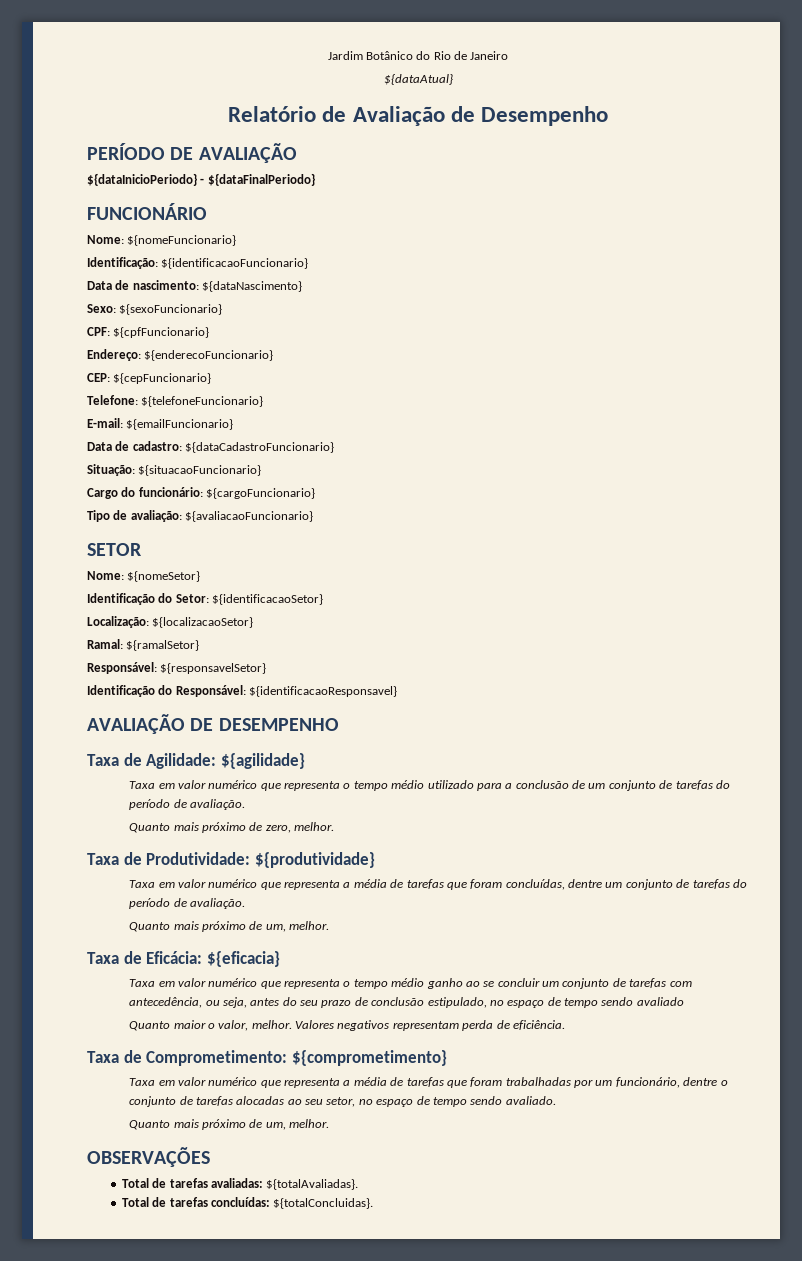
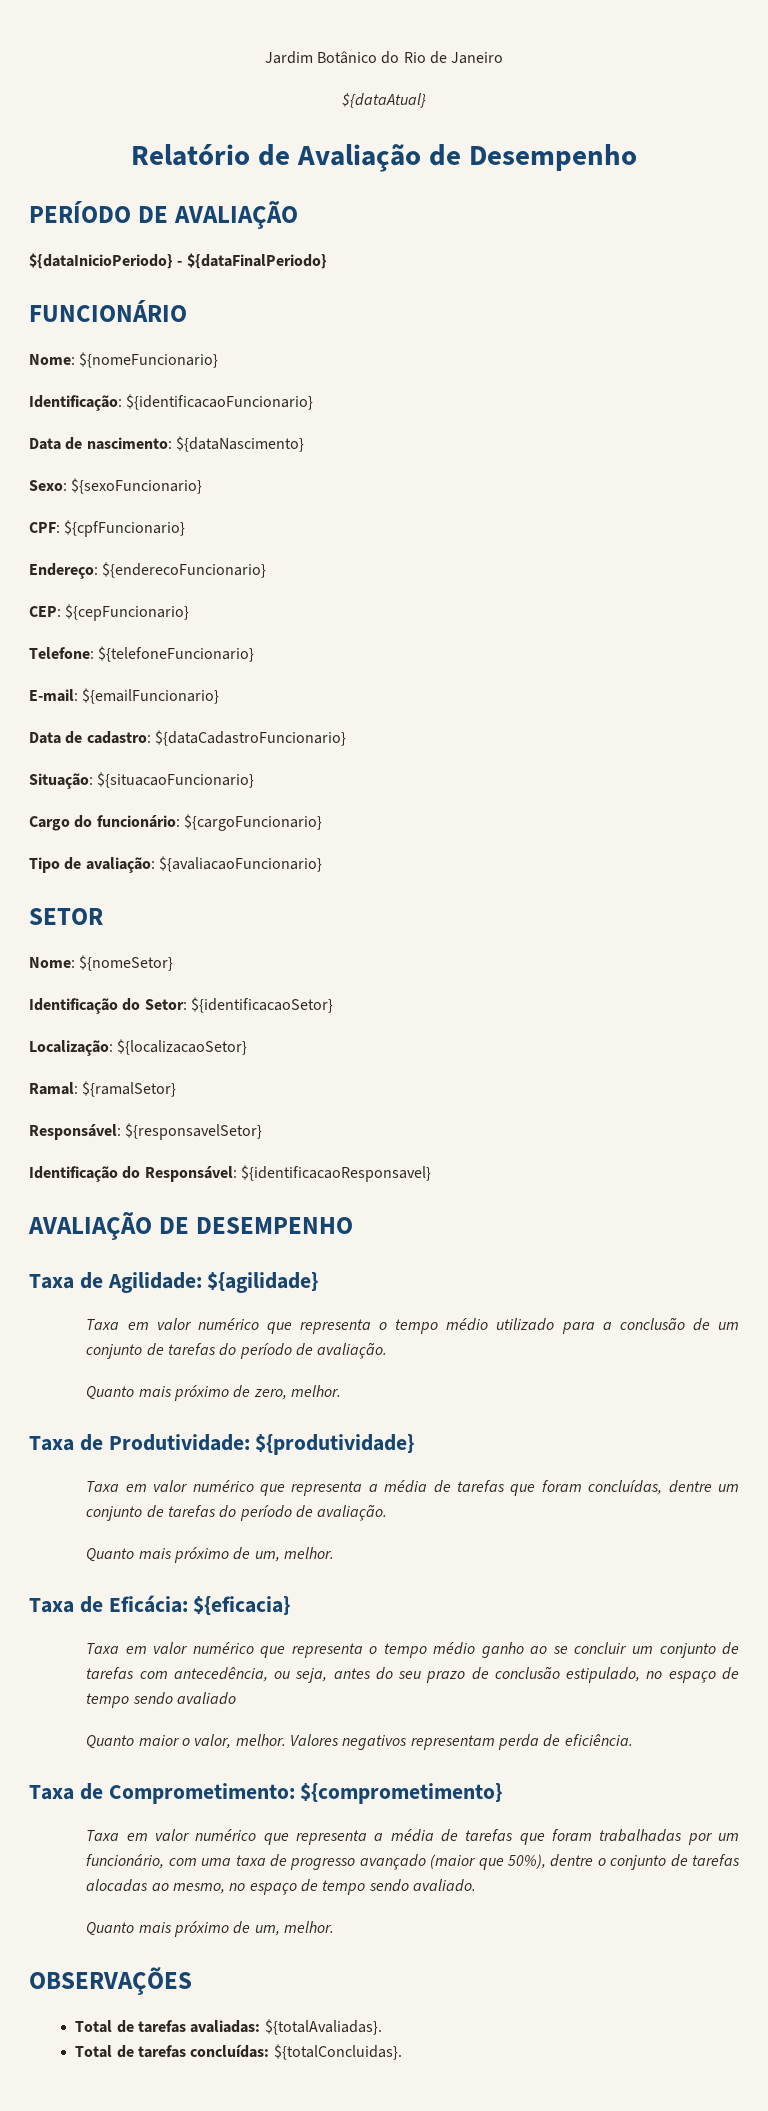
(680, 1082) none -> [168,1854,546,1870] com uma taxa de progresso avançado (maior que 50%),
[305,1097,356,1107] seu setor, -> [173,1883,226,1894] mesmo,

